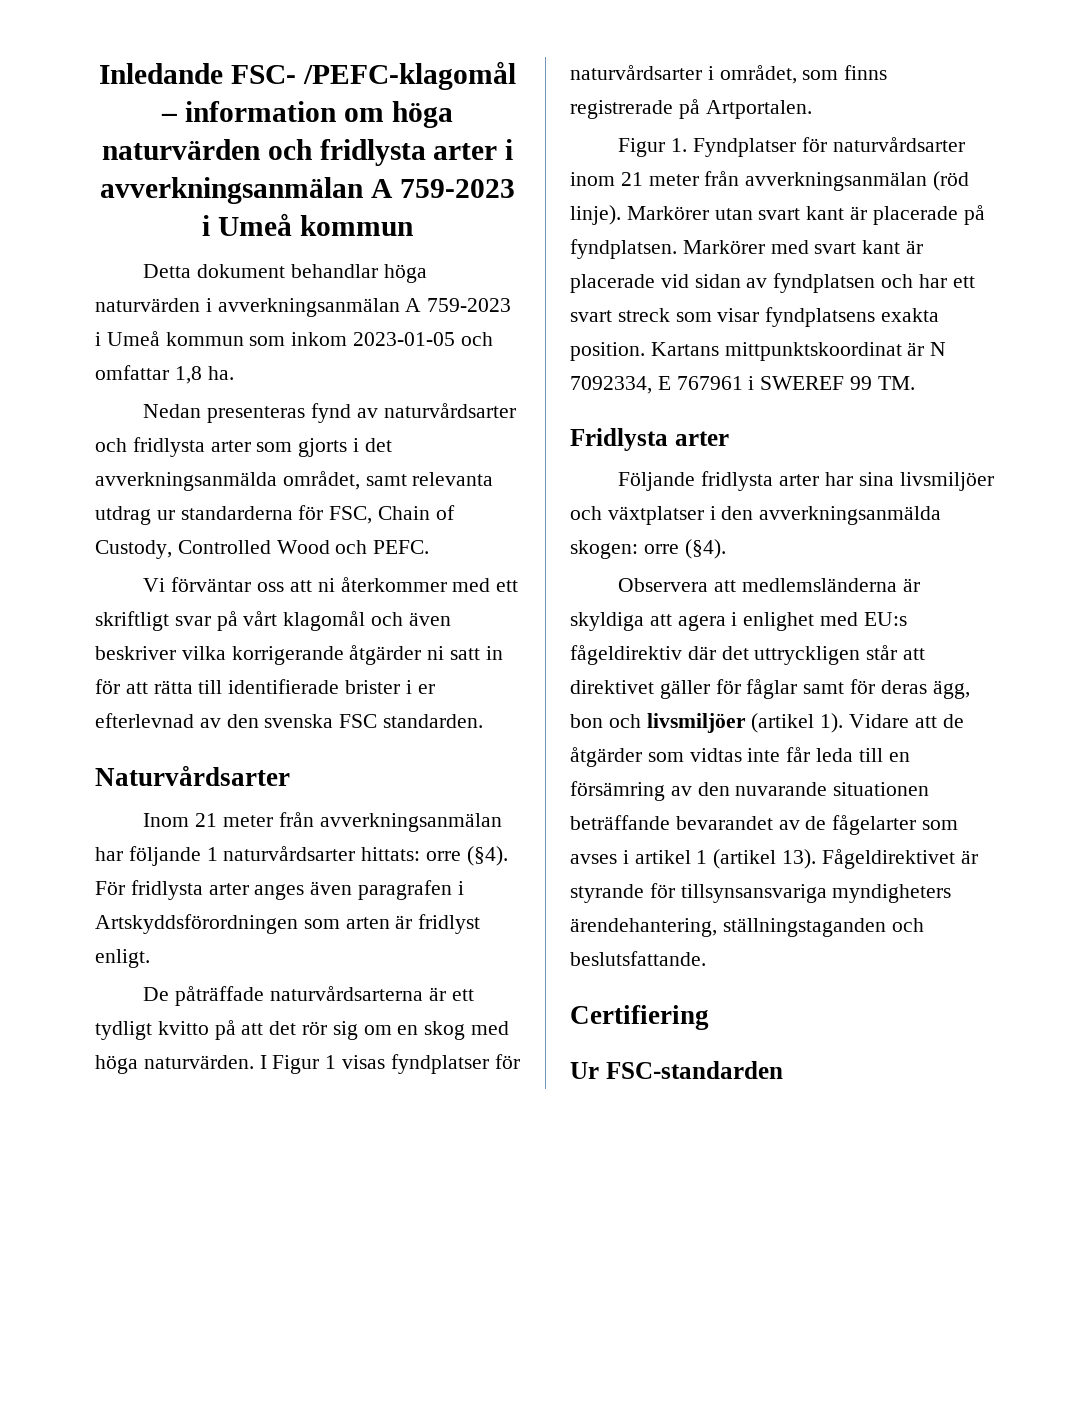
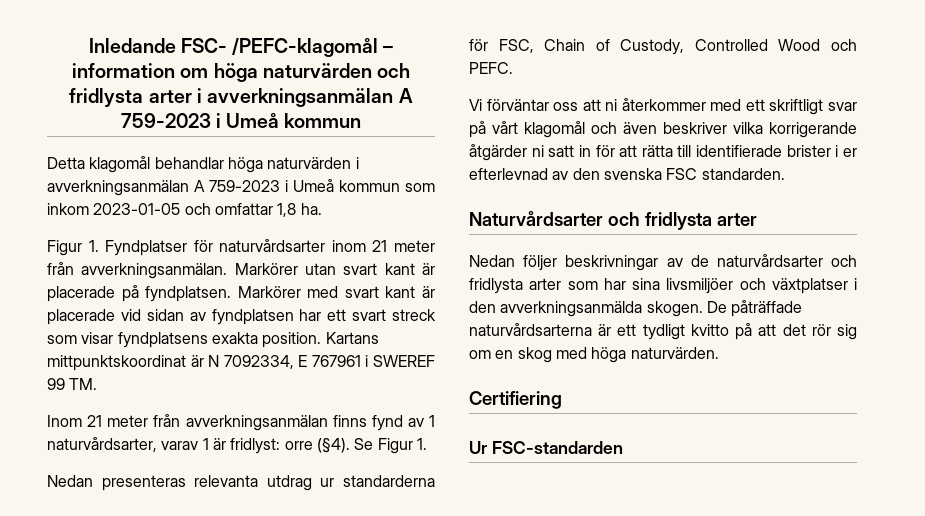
[197,264,286,278] dokument -> [89,156,151,173] klagomål
[143,403,516,423] [95,437,392,457] [95,471,407,491] Nedan presenteras fynd av naturvårdsarter och fridlysta arter som gjorts i det avverkningsanmälda området, samt -> [47,239,435,256] [47,262,435,279] [47,285,435,302] [47,309,436,325] [47,332,379,348] [47,355,435,371] [47,378,98,390] [47,414,435,431] [47,437,427,454] [47,475,186,491] Figur 1. Fyndplatser för naturvårdsarter inom 21 meter från avverkningsanmälan. Markörer utan svart kant är placerade på fyndplatsen. Markörer med svart kant är placerade vid sidan av fyndplatsen har ett svart streck som visar fyndplatsens exakta position. Kartans mittpunktskoordinat är N 7092334, E 767961 i SWEREF 99 TM. // Inom 21 meter från avverkningsanmälan finns fynd av 1 naturvårdsarter, varav 1 är fridlyst: orre (§4). Se Figur 1. // Nedan presenteras
[143,812,502,832] [95,846,508,866] [95,880,464,900] [95,914,481,934] [95,949,150,968] // Inom 21 meter från avverkningsanmälan har följande 1 naturvårdsarter hittats: orre (§4). För fridlysta arter anges även paragrafen i Artskyddsförordningen som arten är fridlyst enligt. // -> [607,212,757,230] [469,254,857,271] [469,278,857,294] [469,301,703,317] och fridlysta arter // Nedan följer beskrivningar av de naturvårdsarter och fridlysta arter som har sina livsmiljöer och växtplatser i den avverkningsanmälda skogen.
[259,1054,520,1074] [570,65,888,84] [570,99,812,119] [618,137,965,157] [570,171,970,191] [570,205,985,225] [570,239,924,259] [570,273,975,293] [570,307,940,327] [570,342,947,361] [570,376,915,394] [570,428,729,451] [618,471,994,491] [570,506,942,525] [570,539,726,559] [618,578,920,592] [570,612,907,631] [570,645,926,665] [570,679,970,699] [570,713,964,733] [570,747,910,767] [570,781,930,801] [570,815,959,835] [570,849,978,869] [570,883,952,903] [570,918,924,937] [570,951,706,966] I Figur 1 visas fyndplatser för naturvårdsarter i området, som finns registrerade på Artportalen. // Figur 1. Fyndplatser för naturvårdsarter inom 21 meter från avverkningsanmälan (röd linje). Markörer utan svart kant är placerade på fyndplatsen. Markörer med svart kant är placerade vid sidan av fyndplatsen och har ett svart streck som visar fyndplatsens exakta position. Kartans mittpunktskoordinat är N 7092334, E 767961 i SWEREF 99 TM. // Fridlysta arter // Följande fridlysta arter har sina livsmiljöer och växtplatser i den avverkningsanmälda skogen: orre (§4). // Observera att medlemsländerna är skyldiga att agera i enlighet med EU:s fågeldirektiv där det uttryckligen står att direktivet gäller för fåglar samt för deras ägg, bon och livsmiljöer (artikel 1). Vidare att de åtgärder som vidtas inte får leda till en försämring av den nuvarande situationen beträffande bevarandet av de fågelarter som avses i artikel 1 (artikel 13). Fågeldirektivet är styrande för tillsynsansvariga myndigheters ärendehantering, ställningstaganden och beslutsfattande. -> (719, 353) none

